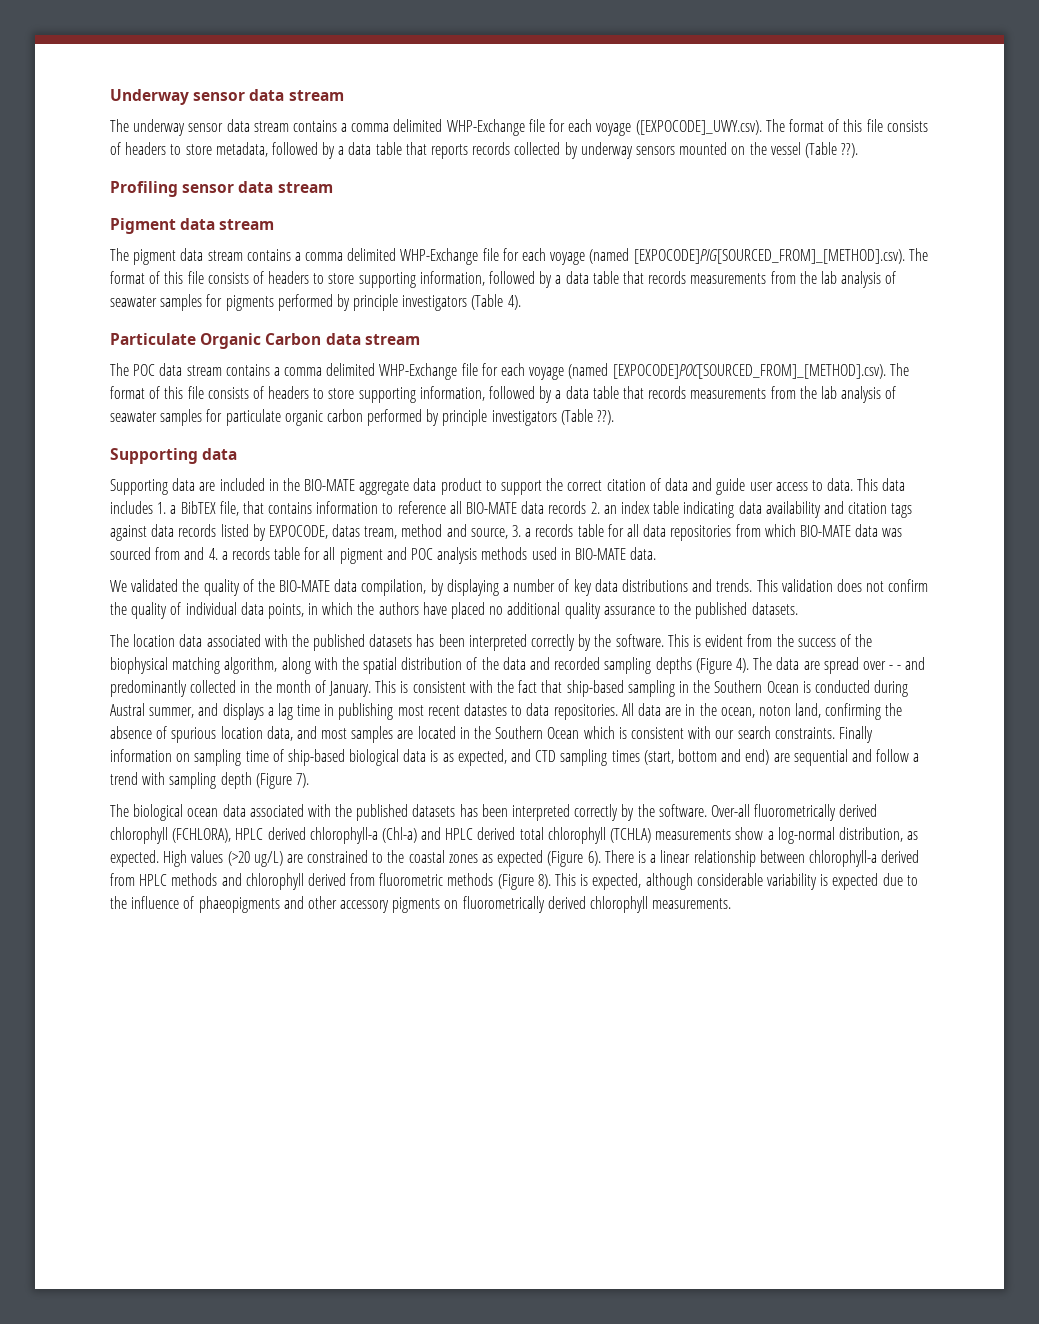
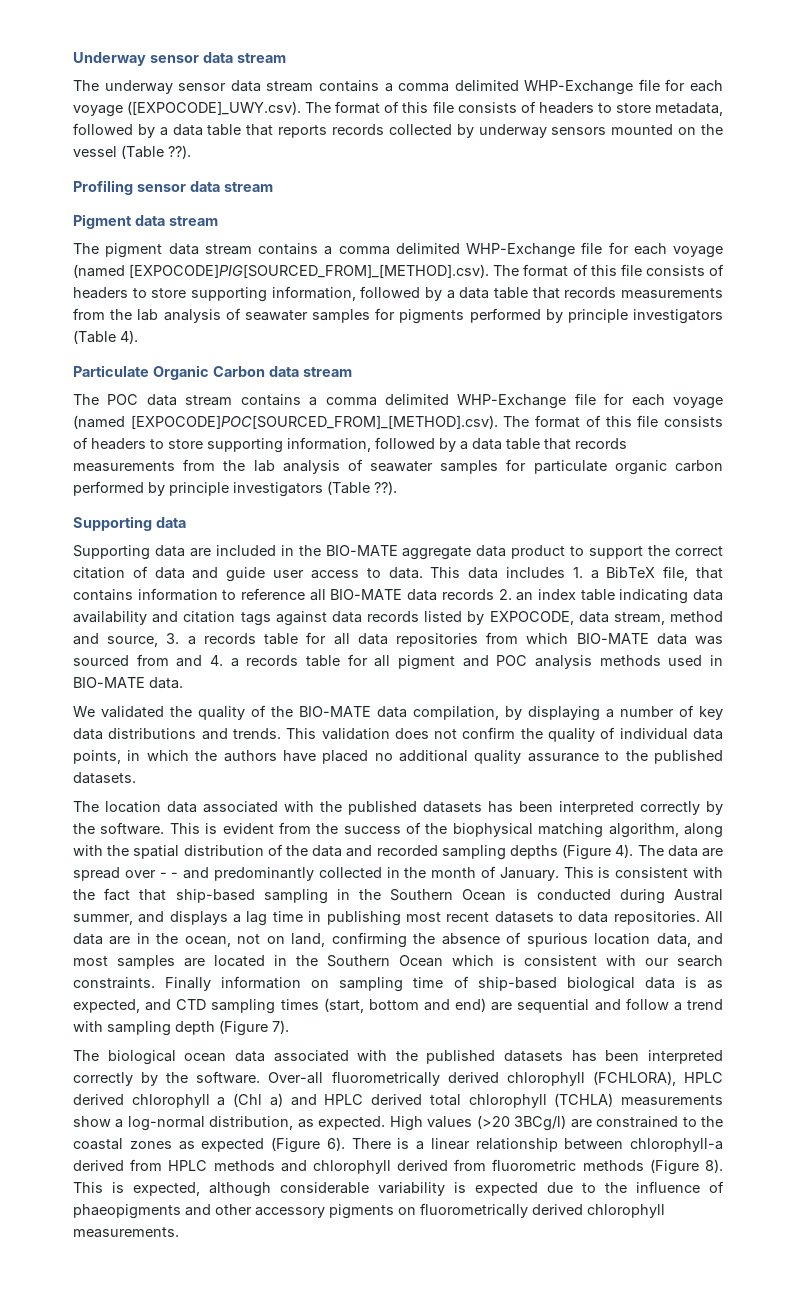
[180,501,216,514] BibTEX -> [606,567,656,578] BibTeX
[332,524,398,539] datas tream, -> [578,611,665,625] data stream,
[464,703,508,716] datastes -> [494,911,554,923] datasets
[758,705,791,716] noton -> [237,934,285,944] not on
[309,827,417,844] chlorophyll-a (Chl-a) -> [131,1093,283,1108] chlorophyll a (Chl a)
[253,851,283,867] ug/L) -> [514,1115,567,1131] 3BCg/l)

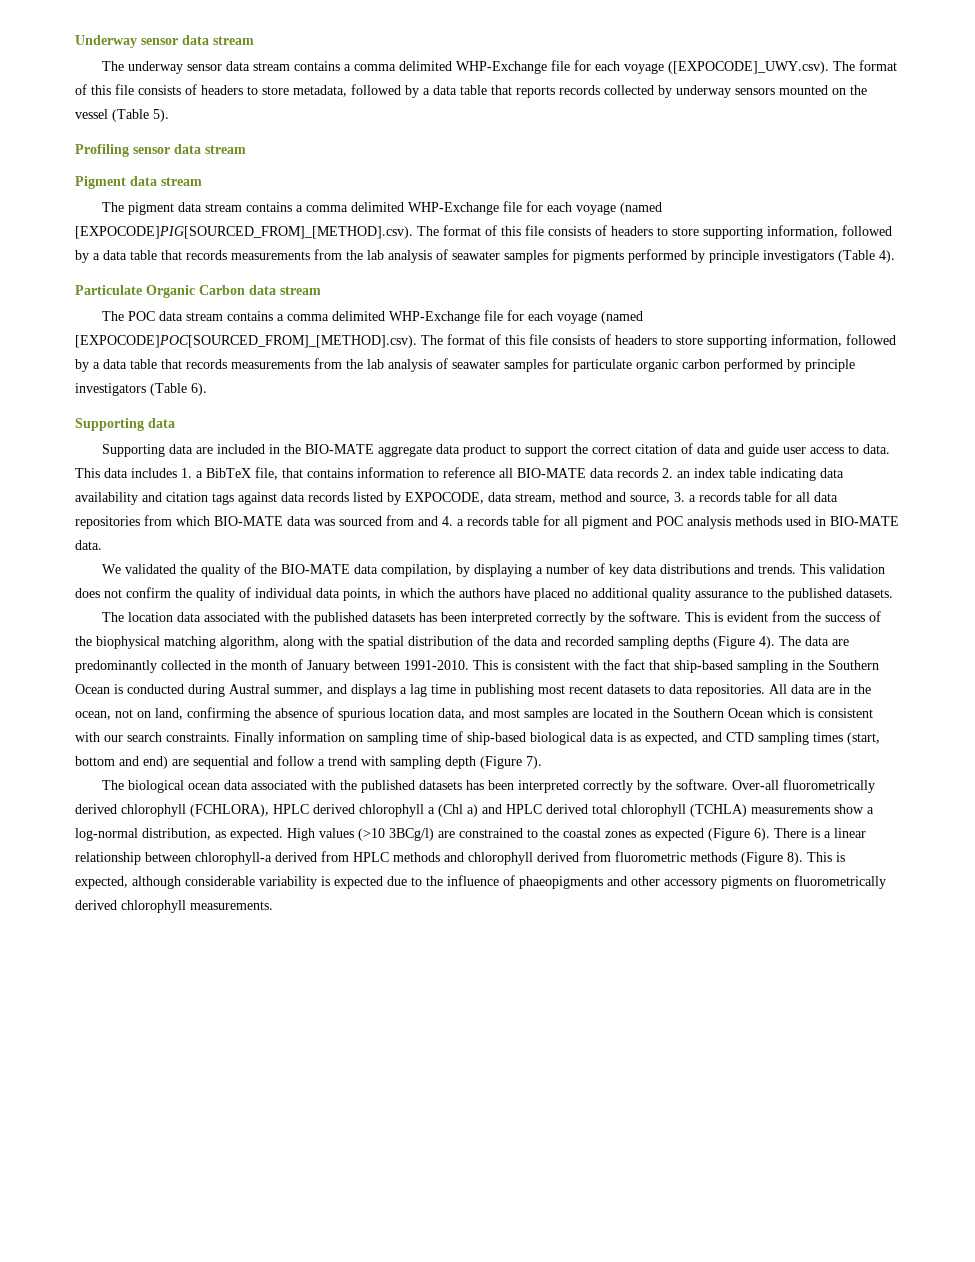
[168,145,191,159] ??). -> [153,109,169,122] 5).
[374,481,397,495] ??). -> [191,383,207,396] 6).
[73,867,210,881] spread over - - and -> (849, 642) none
[499,867,559,881] January. -> [307,660,469,673] January between 1991-2010.
[476,1115,510,1129] (>20 -> [358,828,385,841] (>10

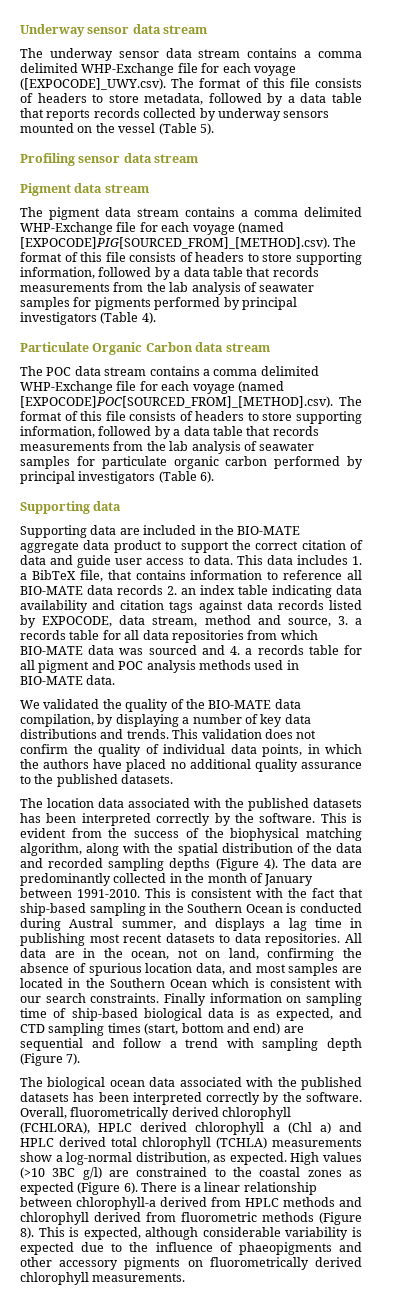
[709,250,759,263] principle -> [241,297,297,310] principal
[805,359,855,372] principle -> [20,471,75,484] principal
[386,515,414,526] from -> (197, 650) none
[731,780,779,790] Over-all -> [20,1107,67,1119] Overall,
[389,828,434,841] 3BCg/l) -> [52,1167,102,1180] 3BC g/l)

